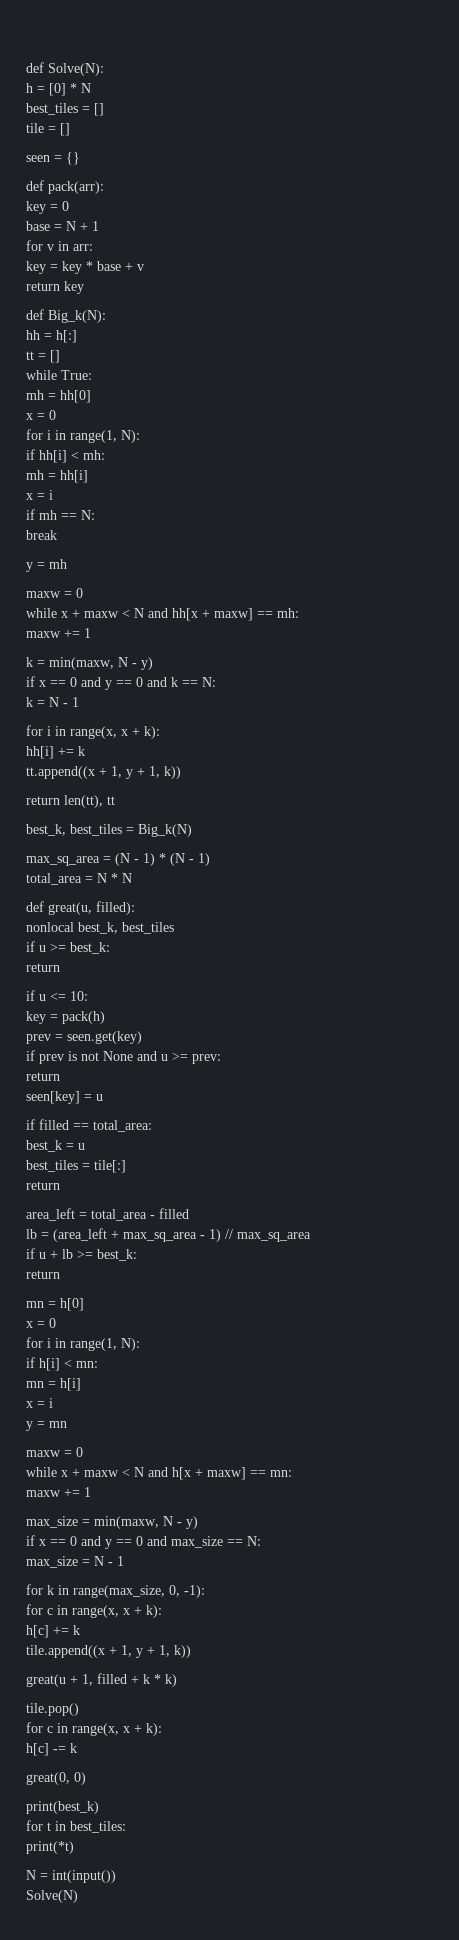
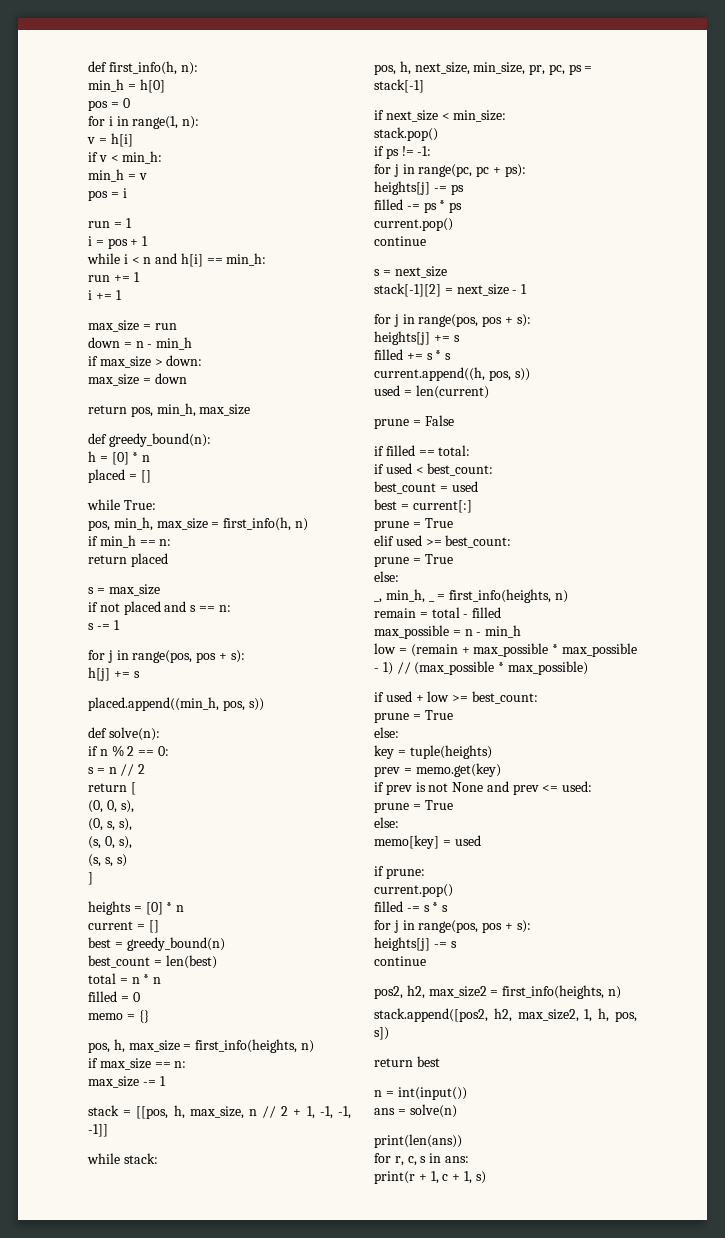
[26,62,104,76] [26,83,91,96] [26,103,104,116] [26,123,70,136] [26,152,80,165] [26,180,104,194] [26,201,69,214] [26,221,99,231] [26,240,93,251] [26,261,144,274] [26,281,84,294] [26,309,106,323] [26,330,77,343] [26,350,60,363] [26,370,92,380] [26,390,91,403] [26,410,56,420] [26,429,140,443] [26,449,105,463] [26,470,88,483] [26,490,53,500] [26,509,95,520] [26,530,57,540] [26,559,67,572] [26,588,83,598] [26,608,299,621] [26,628,91,638] [26,657,153,670] [26,676,216,690] [26,697,79,707] [26,725,160,739] [26,746,85,759] [26,766,181,779] [26,795,115,808] [26,824,192,837] [26,853,210,866] [26,873,132,885] [26,901,135,915] [26,922,174,934] [26,941,110,954] [26,963,60,972] [26,990,88,1001] [26,1011,105,1024] def Solve(N): // h = [0] * N // best_tiles = [] // tile = [] // seen = {} // def pack(arr): // key = 0 // base = N + 1 // for v in arr: // key = key * base + v // return key // def Big_k(N): // hh = h[:] // tt = [] // while True: // mh = hh[0] // x = 0 // for i in range(1, N): // if hh[i] < mh: // mh = hh[i] // x = i // if mh == N: // break // y = mh // maxw = 0 // while x + maxw < N and hh[x + maxw] == mh: // maxw += 1 // k = min(maxw, N - y) // if x == 0 and y == 0 and k == N: // k = N - 1 // for i in range(x, x + k): // hh[i] += k // tt.append((x + 1, y + 1, k)) // return len(tt), tt // best_k, best_tiles = Big_k(N) // max_sq_area = (N - 1) * (N - 1) // total_area = N * N // def great(u, filled): // nonlocal best_k, best_tiles // if u >= best_k: // return // if u <= 10: // key = pack(h) -> [88,61,198,75] [88,79,165,93] [88,98,130,111] [88,116,200,129] [87,133,133,147] [88,151,163,164] [88,169,147,182] [88,188,127,201] [88,218,132,228] [88,236,149,249] [87,253,267,267] [88,272,140,282] [88,290,122,300] [88,320,177,332] [88,337,193,350] [88,355,203,368] [88,373,187,386] [88,403,251,417] [88,433,211,447] [88,451,151,465] [88,469,151,483] [87,499,156,510] [88,517,308,531] [88,535,172,548] [88,553,168,567] [88,584,160,596] [88,601,231,615] [88,620,120,630] [88,650,245,663] [88,667,140,681] [88,697,264,711] [88,727,160,741] [88,745,169,757] [88,764,146,776] [88,782,136,795] [88,800,134,813] [88,818,132,831] [88,836,132,849] [88,854,127,867] [88,872,93,885] [88,901,185,915] [88,920,159,933] [88,937,225,951] [88,955,217,969] [88,973,162,984] [88,991,140,1002] [88,1010,149,1023] [88,1039,314,1053] [88,1058,187,1070] [88,1076,166,1088] [88,1105,352,1119] [88,1124,108,1137] [87,1153,158,1164] [374,61,593,75] [374,79,424,93] [374,110,507,122] [374,127,438,141] [374,146,432,159] [374,164,526,177] [374,181,464,195] [374,199,463,213] [374,218,453,231] [374,236,426,246] [374,266,447,278] [374,283,528,297] [374,314,531,327] [374,331,460,345] [374,349,452,360] [374,367,530,381] [374,385,489,399] [374,415,454,429] [374,445,471,456] [374,463,494,476] [374,481,478,494] [374,499,472,513] [374,518,453,531] [374,535,512,548] [374,554,453,567] [374,571,399,582] [374,589,435,603] [437,589,568,603] [374,607,502,618] [374,625,522,639] [374,643,637,657] [374,661,588,675] [374,691,538,704] [374,710,453,723] [374,727,399,738] [374,745,492,759] def first_info(h, n): // min_h = h[0] // pos = 0 // for i in range(1, n): // v = h[i] // if v < min_h: // min_h = v // pos = i // run = 1 // i = pos + 1 // while i < n and h[i] == min_h: // run += 1 // i += 1 // max_size = run // down = n - min_h // if max_size > down: // max_size = down // return pos, min_h, max_size // def greedy_bound(n): // h = [0] * n // placed = [] // while True: // pos, min_h, max_size = first_info(h, n) // if min_h == n: // return placed // s = max_size // if not placed and s == n: // s -= 1 // for j in range(pos, pos + s): // h[j] += s // placed.append((min_h, pos, s)) // def solve(n): // if n % 2 == 0: // s = n // 2 // return [ // (0, 0, s), // (0, s, s), // (s, 0, s), // (s, s, s) // ] // heights = [0] * n // current = [] // best = greedy_bound(n) // best_count = len(best) // total = n * n // filled = 0 // memo = {} // pos, h, max_size = first_info(heights, n) // if max_size == n: // max_size -= 1 // stack = [[pos, h, max_size, n // 2 + 1, -1, -1, -1]] // while stack: // pos, h, next_size, min_size, pr, pc, ps = stack[-1] // if next_size < min_size: // stack.pop() // if ps != -1: // for j in range(pc, pc + ps): // heights[j] -= ps // filled -= ps * ps // current.pop() // continue // s = next_size // stack[-1][2] = next_size - 1 // for j in range(pos, pos + s): // heights[j] += s // filled += s * s // current.append((h, pos, s)) // used = len(current) // prune = False // if filled == total: // if used < best_count: // best_count = used // best = current[:] // prune = True // elif used >= best_count: // prune = True // else: // _, min_h, _ = first_info(heights, n) // remain = total - filled // max_possible = n - min_h // low = (remain + max_possible * max_possible - 1) // (max_possible * max_possible) // if used + low >= best_count: // prune = True // else: // key = tuple(heights)
[67,1031,142,1044] seen.get(key) -> [415,763,501,777] memo.get(key)
[161,1052,221,1064] [26,1072,60,1081] [26,1091,103,1104] [26,1119,152,1132] [26,1140,85,1152] [26,1160,126,1173] [26,1181,60,1190] [26,1208,189,1221] [26,1228,311,1242] [26,1248,137,1261] [26,1270,60,1279] [26,1298,84,1311] [26,1318,56,1328] [26,1337,140,1351] [26,1357,98,1371] [26,1378,81,1391] [26,1398,53,1408] [26,1421,67,1431] [26,1447,83,1457] [26,1467,292,1480] [26,1487,91,1497] [26,1516,198,1529] [26,1535,261,1549] [26,1556,124,1568] [26,1584,205,1598] [26,1604,162,1618] [26,1625,80,1638] [26,1645,191,1658] [26,1673,177,1687] [26,1703,79,1716] [26,1722,162,1736] [26,1743,77,1756] [26,1772,86,1785] [26,1801,99,1814] [26,1820,126,1833] [26,1841,74,1854] [26,1870,116,1883] [26,1890,78,1903] u >= prev: // return // seen[key] = u // if filled == total_area: // best_k = u // best_tiles = tile[:] // return // area_left = total_area - filled // lb = (area_left + max_sq_area - 1) // max_sq_area // if u + lb >= best_k: // return // mn = h[0] // x = 0 // for i in range(1, N): // if h[i] < mn: // mn = h[i] // x = i // y = mn // maxw = 0 // while x + maxw < N and h[x + maxw] == mn: // maxw += 1 // max_size = min(maxw, N - y) // if x == 0 and y == 0 and max_size == N: // max_size = N - 1 // for k in range(max_size, 0, -1): // for c in range(x, x + k): // h[c] += k // tile.append((x + 1, y + 1, k)) // great(u + 1, filled + k * k) // tile.pop() // for c in range(x, x + k): // h[c] -= k // great(0, 0) // print(best_k) // for t in best_tiles: // print(*t) // N = int(input()) // Solve(N) -> [512,781,593,795] [374,800,453,813] [374,817,399,828] [374,835,481,849] [374,866,425,879] [374,884,453,897] [374,901,449,912] [374,920,531,933] [374,937,457,951] [374,956,426,966] [374,985,621,999] [374,1008,637,1022] [374,1027,389,1040] [374,1056,440,1067] [374,1087,467,1100] [374,1104,457,1118] [374,1134,462,1148] [374,1153,469,1166] [374,1171,486,1184] prev <= used: // prune = True // else: // memo[key] = used // if prune: // current.pop() // filled -= s * s // for j in range(pos, pos + s): // heights[j] -= s // continue // pos2, h2, max_size2 = first_info(heights, n) // stack.append([pos2, h2, max_size2, 1, h, pos, s]) // return best // n = int(input()) // ans = solve(n) // print(len(ans)) // for r, c, s in ans: // print(r + 1, c + 1, s)

